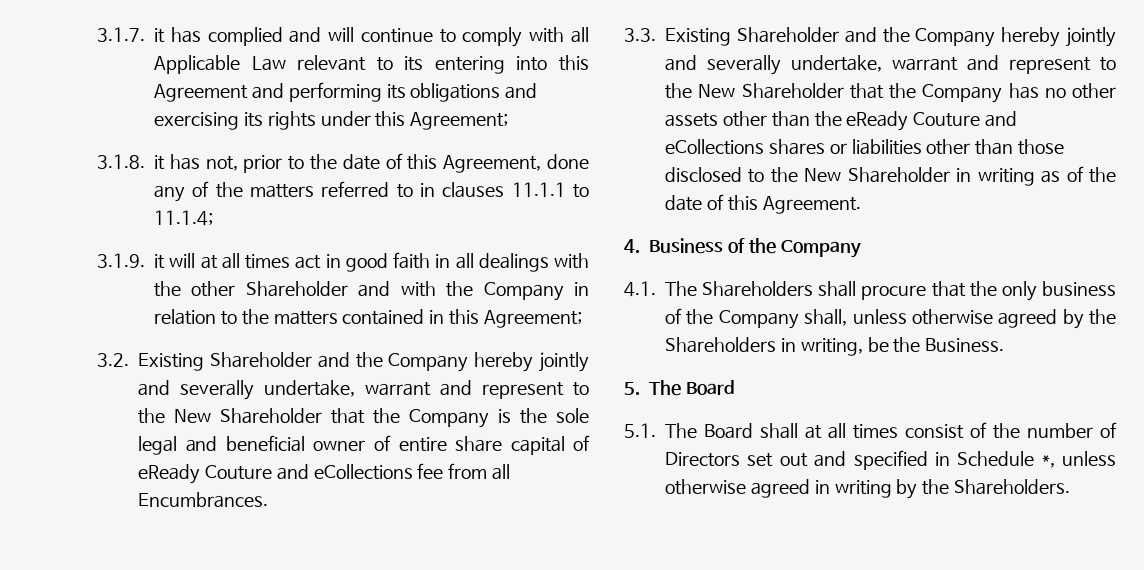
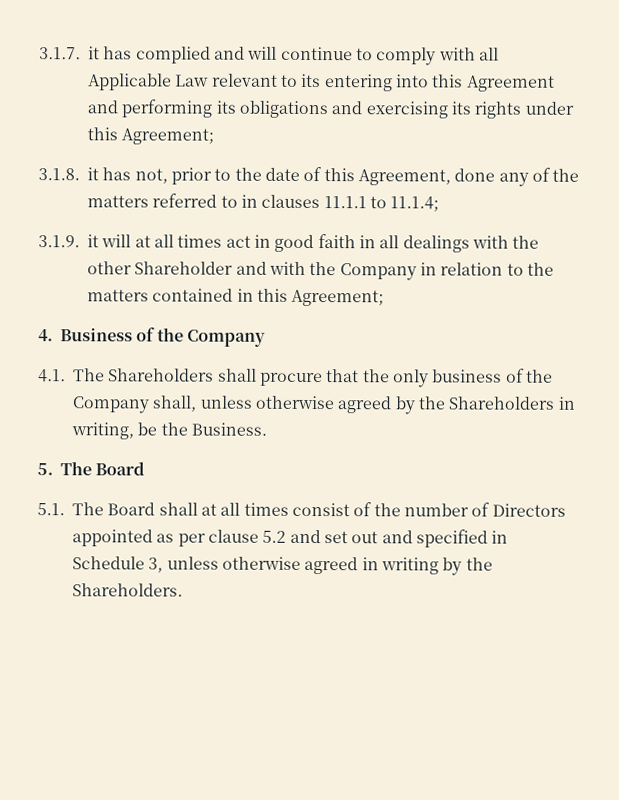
[97,352,590,372] [138,380,589,400] [138,408,589,428] [138,435,590,455] [138,463,511,484] [138,492,268,508] [624,27,1116,47] [665,55,1116,75] [665,83,1116,103] [665,111,1018,131] [665,139,1065,155] [665,166,1116,186] [665,194,861,214] // 3.2. Existing Shareholder and the Company hereby jointly and severally undertake, warrant and represent to the New Shareholder that the Company is the sole legal and beneficial owner of entire share capital of eReady Couture and eCollections fee from all Encumbrances. // 3.3. Existing Shareholder and the Company hereby jointly and severally undertake, warrant and represent to the New Shareholder that the Company has no other assets other than the eReady Couture and eCollections shares or liabilities other than those disclosed to the New Shareholder in writing as of the date of this Agreement. -> (385, 298) none
(740, 459) none -> [72,529,321,547] appointed as per clause 5.2 and
[1041,455,1055,468] *, -> [148,557,164,573] 3,

